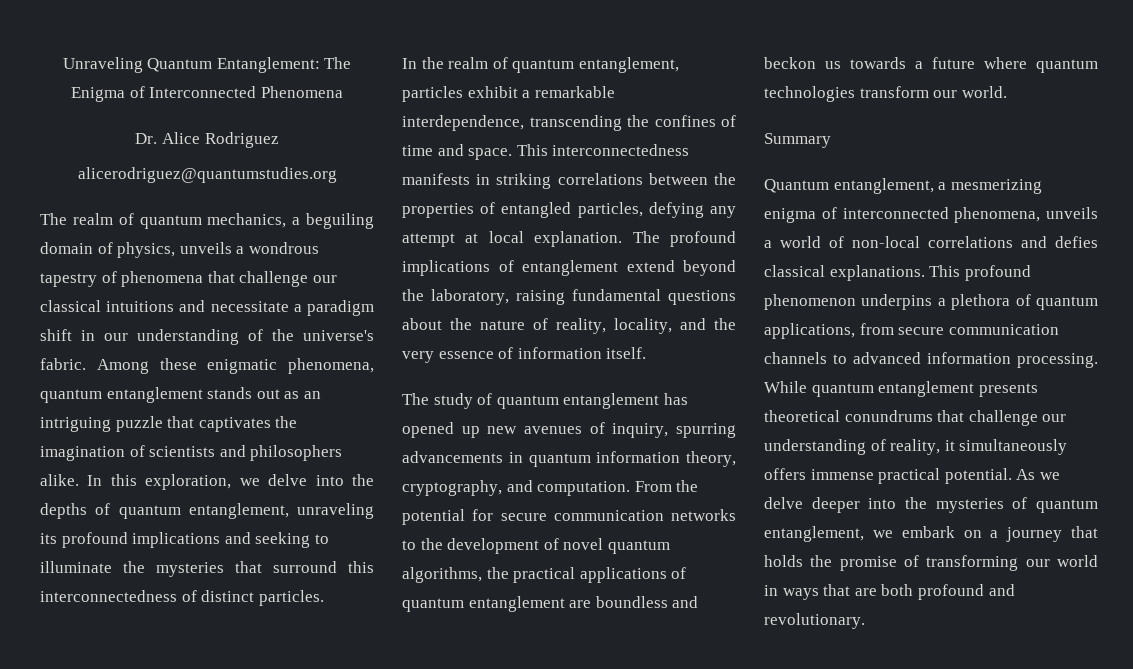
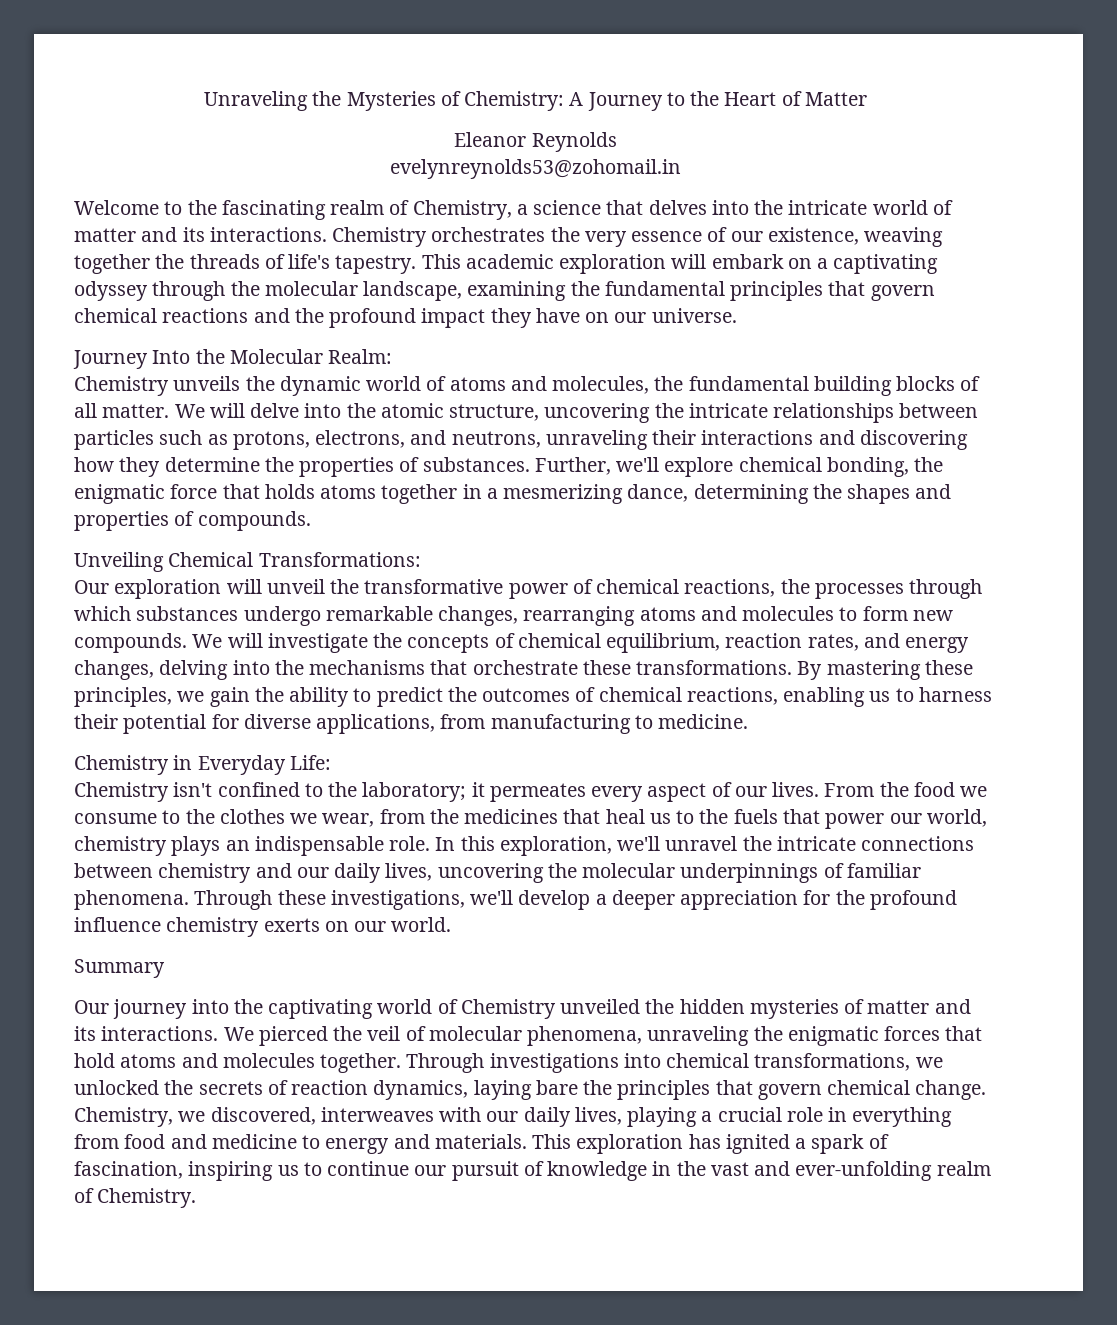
[147,57,352,73] [71,86,343,102] [135,132,279,148] [77,167,337,183] [40,213,374,229] [40,242,319,258] [40,271,337,287] [40,300,374,316] [40,329,374,345] [40,358,374,374] [40,387,321,403] [40,416,298,432] [40,445,343,461] [40,474,374,490] [40,503,374,519] [40,532,329,548] [40,561,374,577] [40,590,324,606] [402,57,679,73] [402,86,615,102] [402,115,736,131] [402,144,690,160] [402,173,736,189] [402,202,736,218] [402,231,736,247] [402,260,736,276] [402,289,736,305] [402,318,736,334] [402,347,647,363] [402,393,688,409] [402,422,736,438] [402,451,736,467] [402,480,699,496] [402,509,736,525] [402,538,670,554] [402,567,687,583] [402,596,699,612] [764,57,1098,73] [764,86,1007,102] [764,133,831,148] [764,178,1042,194] [764,207,1098,223] [764,236,1098,248] [764,265,1031,281] [764,294,1098,310] [764,323,1059,339] [764,352,1098,368] [764,381,1038,397] [764,410,1067,426] [764,439,1068,455] [764,468,1060,484] [764,497,1098,513] [764,526,1098,542] [764,555,1098,571] [764,584,1015,600] [764,613,865,629] Quantum Entanglement: The Enigma of Interconnected Phenomena // Dr. Alice Rodriguez // alicerodriguez@quantumstudies.org // The realm of quantum mechanics, a beguiling domain of physics, unveils a wondrous tapestry of phenomena that challenge our classical intuitions and necessitate a paradigm shift in our understanding of the universe's fabric. Among these enigmatic phenomena, quantum entanglement stands out as an intriguing puzzle that captivates the imagination of scientists and philosophers alike. In this exploration, we delve into the depths of quantum entanglement, unraveling its profound implications and seeking to illuminate the mysteries that surround this interconnectedness of distinct particles. // In the realm of quantum entanglement, particles exhibit a remarkable interdependence, transcending the confines of time and space. This interconnectedness manifests in striking correlations between the properties of entangled particles, defying any attempt at local explanation. The profound implications of entanglement extend beyond the laboratory, raising fundamental questions about the nature of reality, locality, and the very essence of information itself. // The study of quantum entanglement has opened up new avenues of inquiry, spurring advancements in quantum information theory, cryptography, and computation. From the potential for secure communication networks to the development of novel quantum algorithms, the practical applications of quantum entanglement are boundless and beckon us towards a future where quantum technologies transform our world. // Summary // Quantum entanglement, a mesmerizing enigma of interconnected phenomena, unveils a world of non-local correlations and defies classical explanations. This profound phenomenon underpins a plethora of quantum applications, from secure communication channels to advanced information processing. While quantum entanglement presents theoretical conundrums that challenge our understanding of reality, it simultaneously offers immense practical potential. As we delve deeper into the mysteries of quantum entanglement, we embark on a journey that holds the promise of transforming our world in ways that are both profound and revolutionary. -> [312,91,867,111] [454,132,617,152] [390,159,681,179] [74,200,953,220] [74,227,944,247] [74,254,939,274] [74,281,935,301] [74,308,737,328] [73,349,393,369] [74,376,981,396] [74,403,979,423] [74,430,968,450] [74,457,944,477] [74,484,952,504] [74,511,311,531] [74,552,421,572] [74,579,983,599] [74,606,953,626] [74,633,970,653] [74,660,973,680] [74,687,992,707] [74,714,749,734] [74,755,331,775] [74,782,988,802] [74,809,987,829] [74,836,975,856] [74,863,921,883] [74,890,957,910] [74,917,452,937] [74,959,165,978] [74,999,971,1019] [74,1026,983,1046] [74,1053,943,1073] [74,1080,987,1100] [74,1107,953,1127] [74,1134,889,1154] [74,1161,991,1181] [74,1188,197,1208] the Mysteries of Chemistry: A Journey to the Heart of Matter // Eleanor Reynolds // evelynreynolds53@zohomail.in // Welcome to the fascinating realm of Chemistry, a science that delves into the intricate world of matter and its interactions. Chemistry orchestrates the very essence of our existence, weaving together the threads of life's tapestry. This academic exploration will embark on a captivating odyssey through the molecular landscape, examining the fundamental principles that govern chemical reactions and the profound impact they have on our universe. // Journey Into the Molecular Realm: // Chemistry unveils the dynamic world of atoms and molecules, the fundamental building blocks of all matter. We will delve into the atomic structure, uncovering the intricate relationships between particles such as protons, electrons, and neutrons, unraveling their interactions and discovering how they determine the properties of substances. Further, we'll explore chemical bonding, the enigmatic force that holds atoms together in a mesmerizing dance, determining the shapes and properties of compounds. // Unveiling Chemical Transformations: // Our exploration will unveil the transformative power of chemical reactions, the processes through which substances undergo remarkable changes, rearranging atoms and molecules to form new compounds. We will investigate the concepts of chemical equilibrium, reaction rates, and energy changes, delving into the mechanisms that orchestrate these transformations. By mastering these principles, we gain the ability to predict the outcomes of chemical reactions, enabling us to harness their potential for diverse applications, from manufacturing to medicine. // Chemistry in Everyday Life: // Chemistry isn't confined to the laboratory; it permeates every aspect of our lives. From the food we consume to the clothes we wear, from the medicines that heal us to the fuels that power our world, chemistry plays an indispensable role. In this exploration, we'll unravel the intricate connections between chemistry and our daily lives, uncovering the molecular underpinnings of familiar phenomena. Through these investigations, we'll develop a deeper appreciation for the profound influence chemistry exerts on our world. // Summary // Our journey into the captivating world of Chemistry unveiled the hidden mysteries of matter and its interactions. We pierced the veil of molecular phenomena, unraveling the enigmatic forces that hold atoms and molecules together. Through investigations into chemical transformations, we unlocked the secrets of reaction dynamics, laying bare the principles that govern chemical change. Chemistry, we discovered, interweaves with our daily lives, playing a crucial role in everything from food and medicine to energy and materials. This exploration has ignited a spark of fascination, inspiring us to continue our pursuit of knowledge in the vast and ever-unfolding realm of Chemistry.

